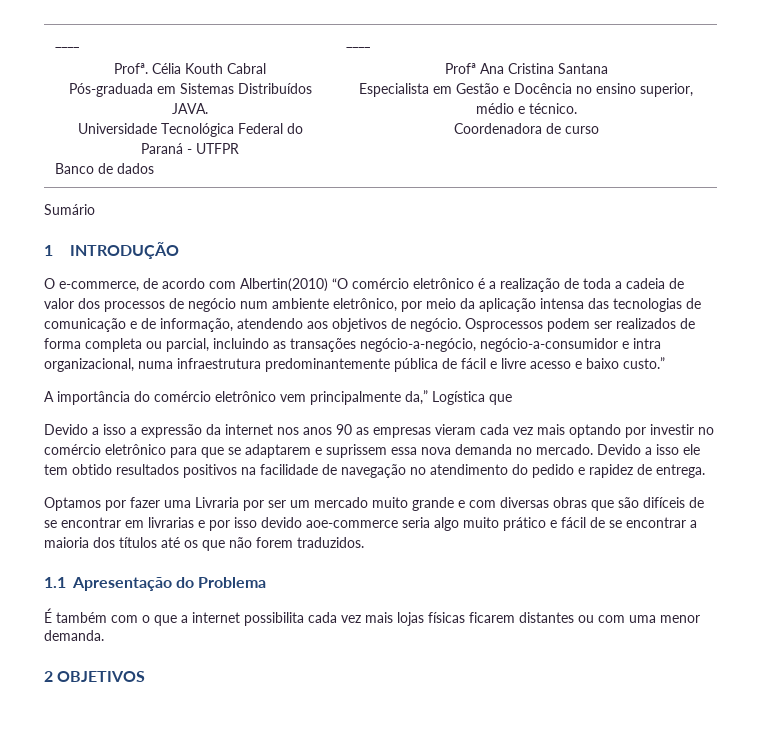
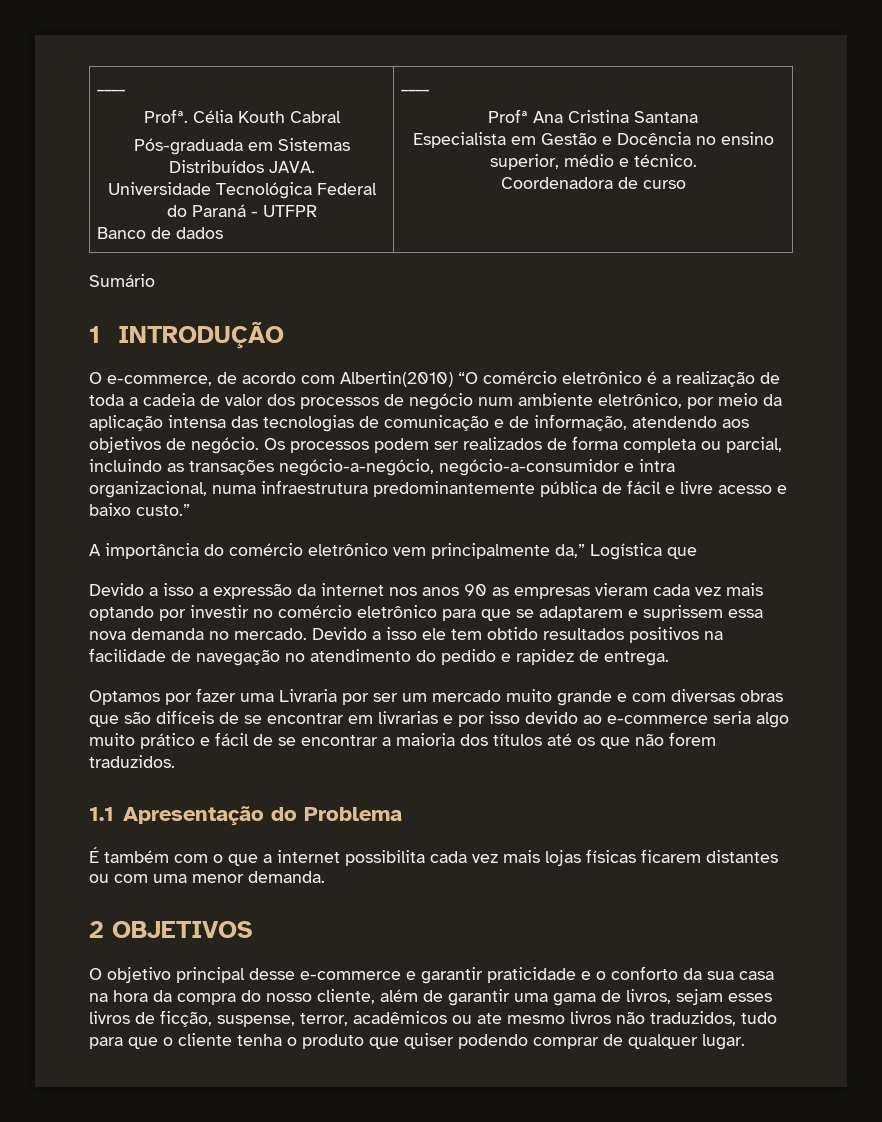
[465,318,543,332] Osprocessos -> [264,438,369,453] Os processos
[306,520,398,528] aoe-commerce -> [583,715,708,724] ao e-commerce
(146, 676) none -> [89,966,774,984] [89,989,772,1006] [89,1010,777,1027] [89,1033,745,1050] // O objetivo principal desse e-commerce e garantir praticidade e o conforto da sua casa na hora da compra do nosso cliente, além de garantir uma gama de livros, sejam esses livros de ficção, suspense, terror, acadêmicos ou ate mesmo livros não traduzidos, tudo para que o cliente tenha o produto que quiser podendo comprar de qualquer lugar.

